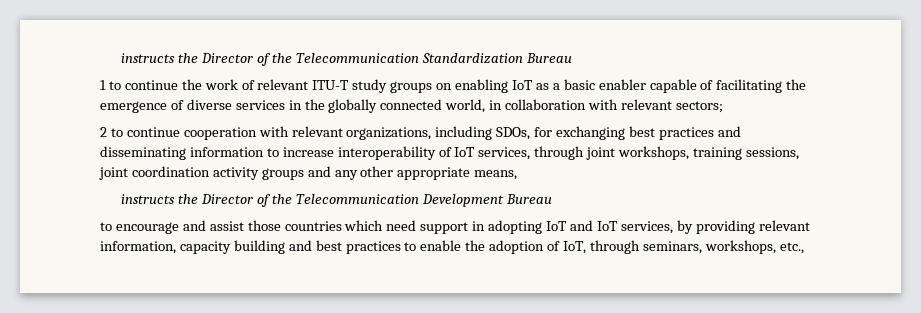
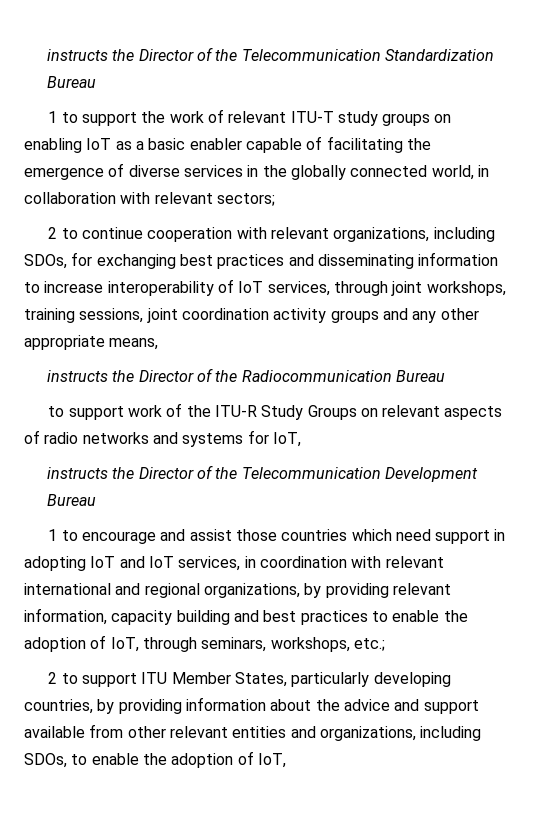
[124,80,178,90] continue -> [81,112,137,126] support
(518, 175) none -> [47,368,445,382] [48,403,503,420] [24,430,301,447] // instructs the Director of the Radiocommunication Bureau // to support work of the ITU-R Study Groups on relevant aspects of radio networks and systems for IoT,
(552, 199) none -> [48,529,58,541] 1
(673, 227) none -> [244,556,444,568] [24,583,300,598] in coordination with relevant international and regional organizations,
[779,242,804,254] etc., -> [353,638,385,651] [48,672,451,687] [24,697,479,714] [24,724,482,741] [24,751,286,768] etc.; // 2 to support ITU Member States, particularly developing countries, by providing information about the advice and support available from other relevant entities and organizations, including SDOs, to enable the adoption of IoT,

